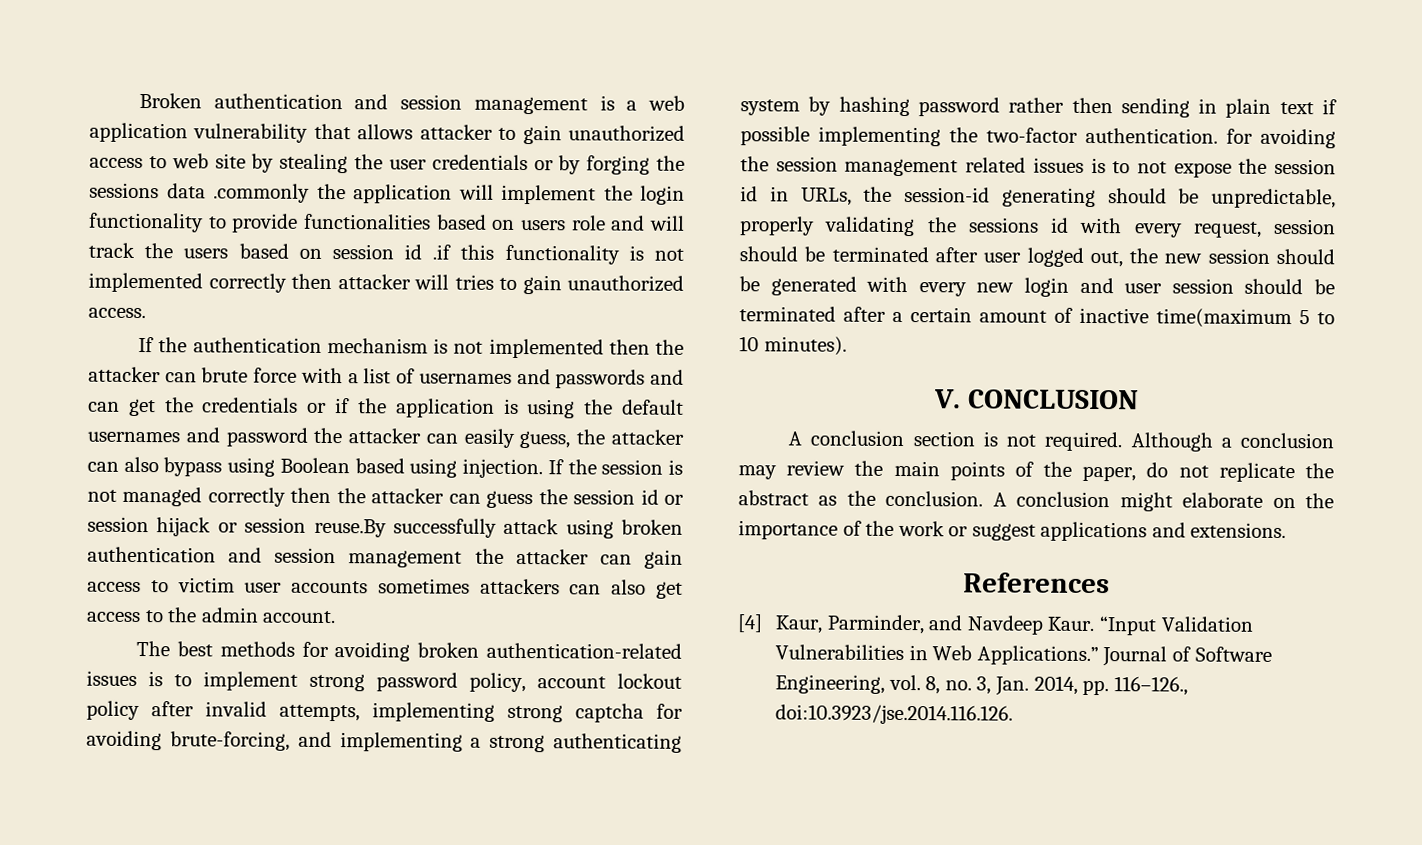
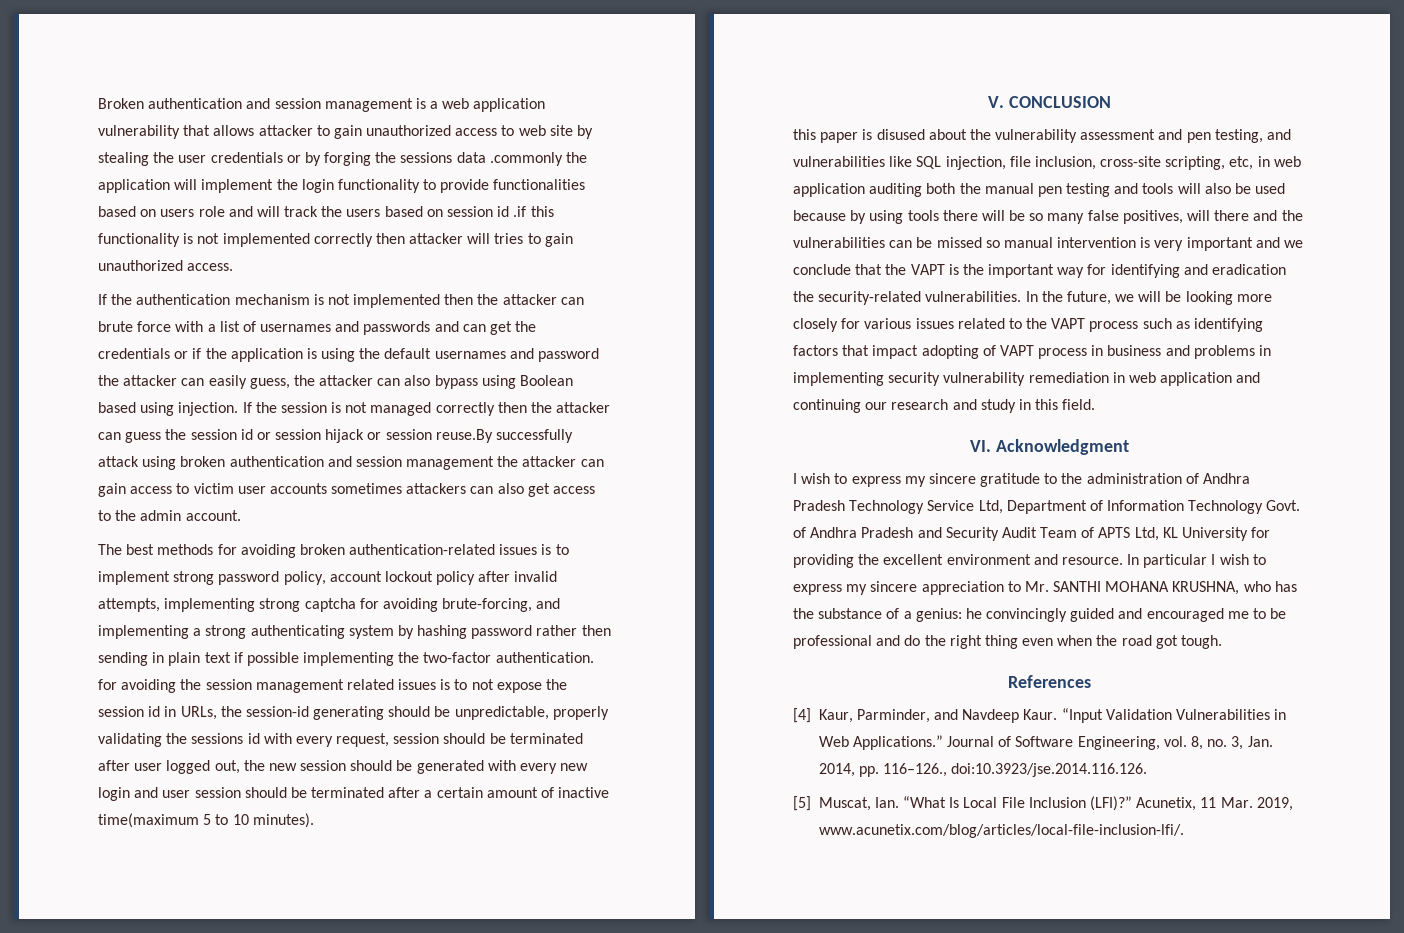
[788,430,1334,452] [738,460,1334,483] [738,490,1334,512] [738,520,1287,542] A conclusion section is not required. Although a conclusion may review the main points of the paper, do not replicate the abstract as the conclusion. A conclusion might elaborate on the importance of the work or suggest applications and extensions. -> [793,129,1292,143] [793,156,1301,170] [793,183,1286,197] [793,210,1303,224] [793,237,1304,251] [793,264,1287,278] [793,291,1272,305] [793,318,1264,332] [793,345,1272,359] [793,372,1261,386] [793,399,1096,413] [970,439,1129,455] [793,473,1251,487] [793,500,1301,514] [793,527,1271,541] [793,554,1266,568] [793,581,1297,595] [793,608,1287,622] [793,635,1223,649] this paper is disused about the vulnerability assessment and pen testing, and vulnerabilities like SQL injection, file inclusion, cross-site scripting, etc, in web application auditing both the manual pen testing and tools will also be used because by using tools there will be so many false positives, will there and the vulnerabilities can be missed so manual intervention is very important and we conclude that the VAPT is the important way for identifying and eradication the security-related vulnerabilities. In the future, we will be looking more closely for various issues related to the VAPT process such as identifying factors that impact adopting of VAPT process in business and problems in implementing security vulnerability remediation in web application and continuing our research and study in this field. // VI. Acknowledgment // I wish to express my sincere gratitude to the administration of Andhra Pradesh Technology Service Ltd, Department of Information Technology Govt. of Andhra Pradesh and Security Audit Team of APTS Ltd, KL University for providing the excellent environment and resource. In particular I wish to express my sincere appreciation to Mr. SANTHI MOHANA KRUSHNA, who has the substance of a genius: he convincingly guided and encouraged me to be professional and do the right thing even when the road got tough.
(1014, 714) none -> [793,796,1293,811] [818,824,1184,838] // [5] Muscat, Ian. “What Is Local File Inclusion (LFI)?” Acunetix, 11 Mar. 2019, www.acunetix.com/blog/articles/local-file-inclusion-lfi/.

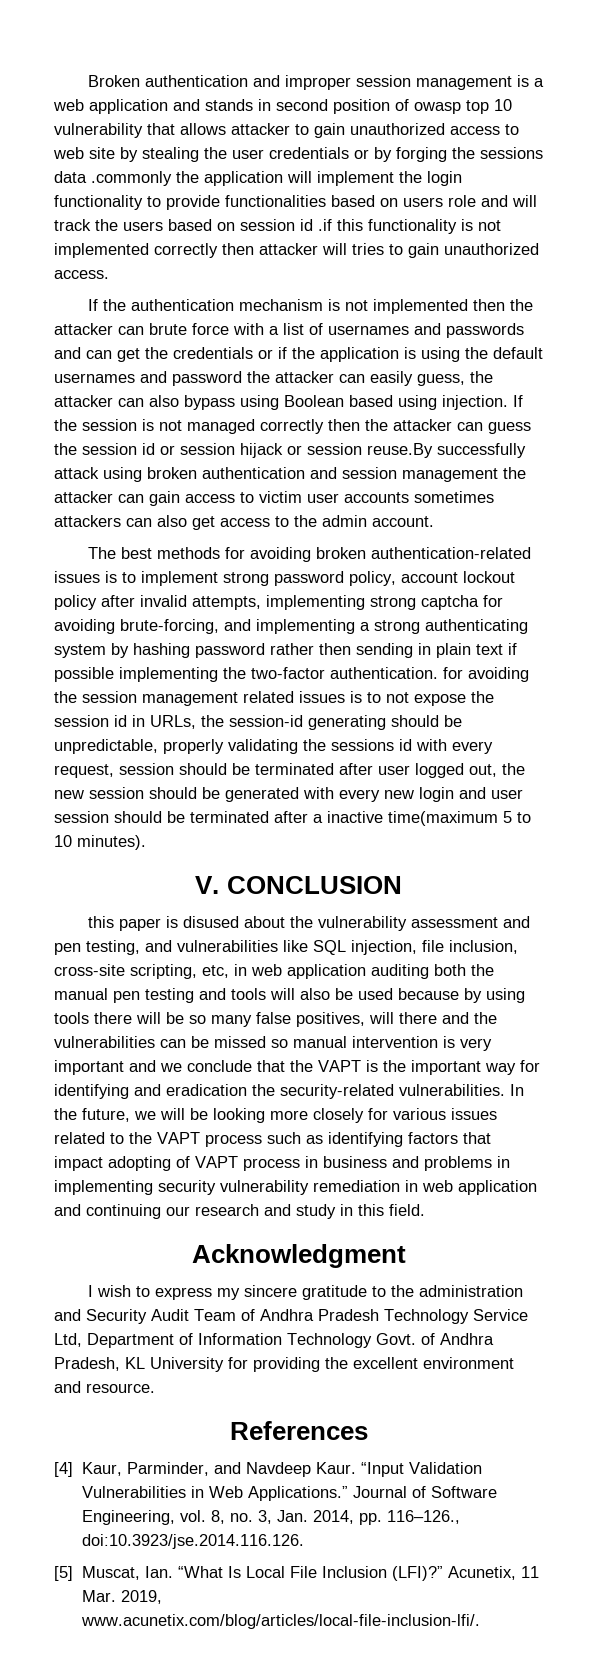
(271, 103) none -> [284,75,351,90] improper
(546, 105) none -> [173,99,512,114] and stands in second position of owasp top 10
[436,787,555,798] certain amount of -> (323, 818) none
[970,440,992,452] VI. -> (425, 1210) none
(1182, 478) none -> [54,1309,236,1324] and Security Audit Team
[861,527,1159,541] Pradesh and Security Audit Team of APTS Ltd, -> [54,1357,120,1371] Pradesh,
[1127,554,1266,568] [793,581,1297,595] [793,608,1287,622] [793,635,1223,649] In particular I wish to express my sincere appreciation to Mr. SANTHI MOHANA KRUSHNA, who has the substance of a genius: he convincingly guided and encouraged me to be professional and do the right thing even when the road got tough. -> (155, 1388) none

